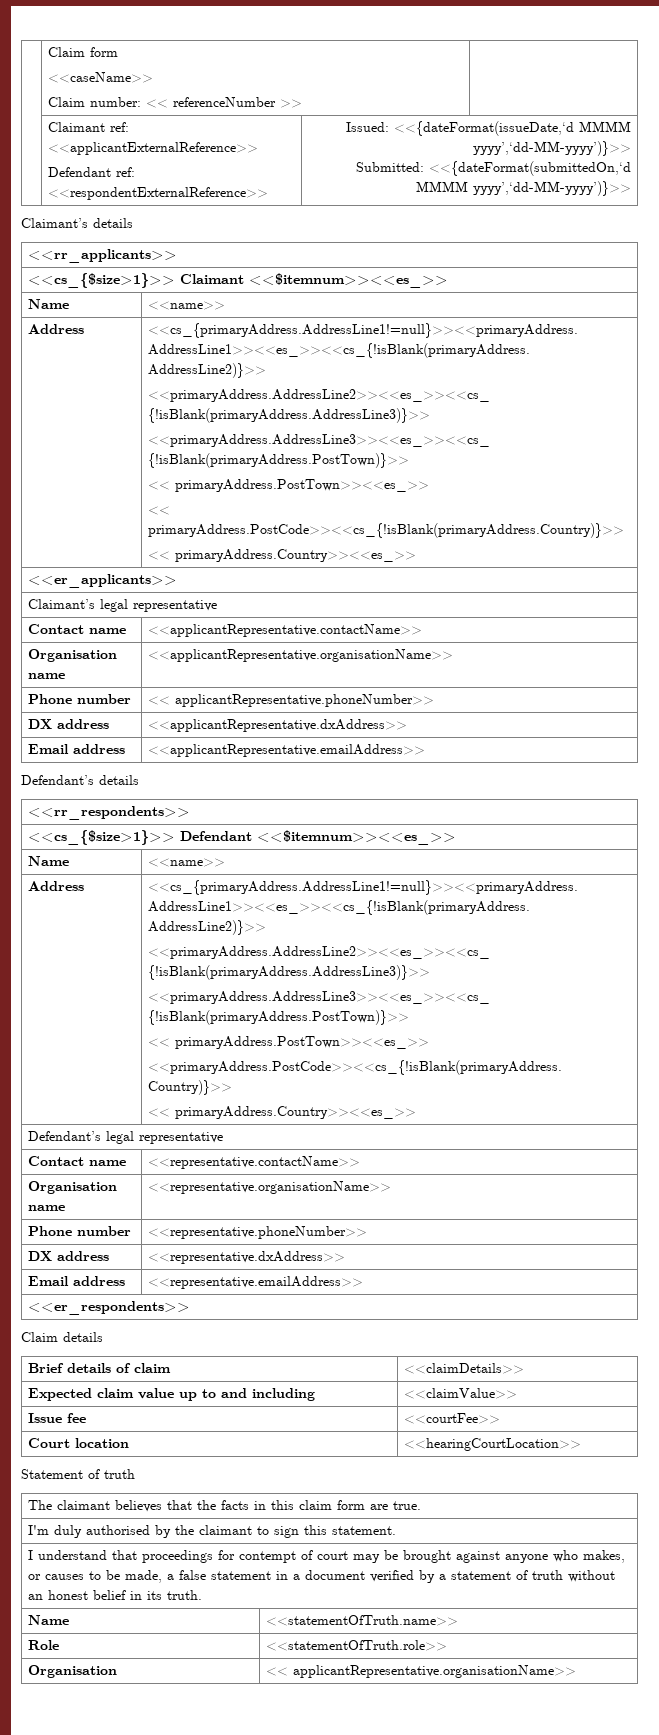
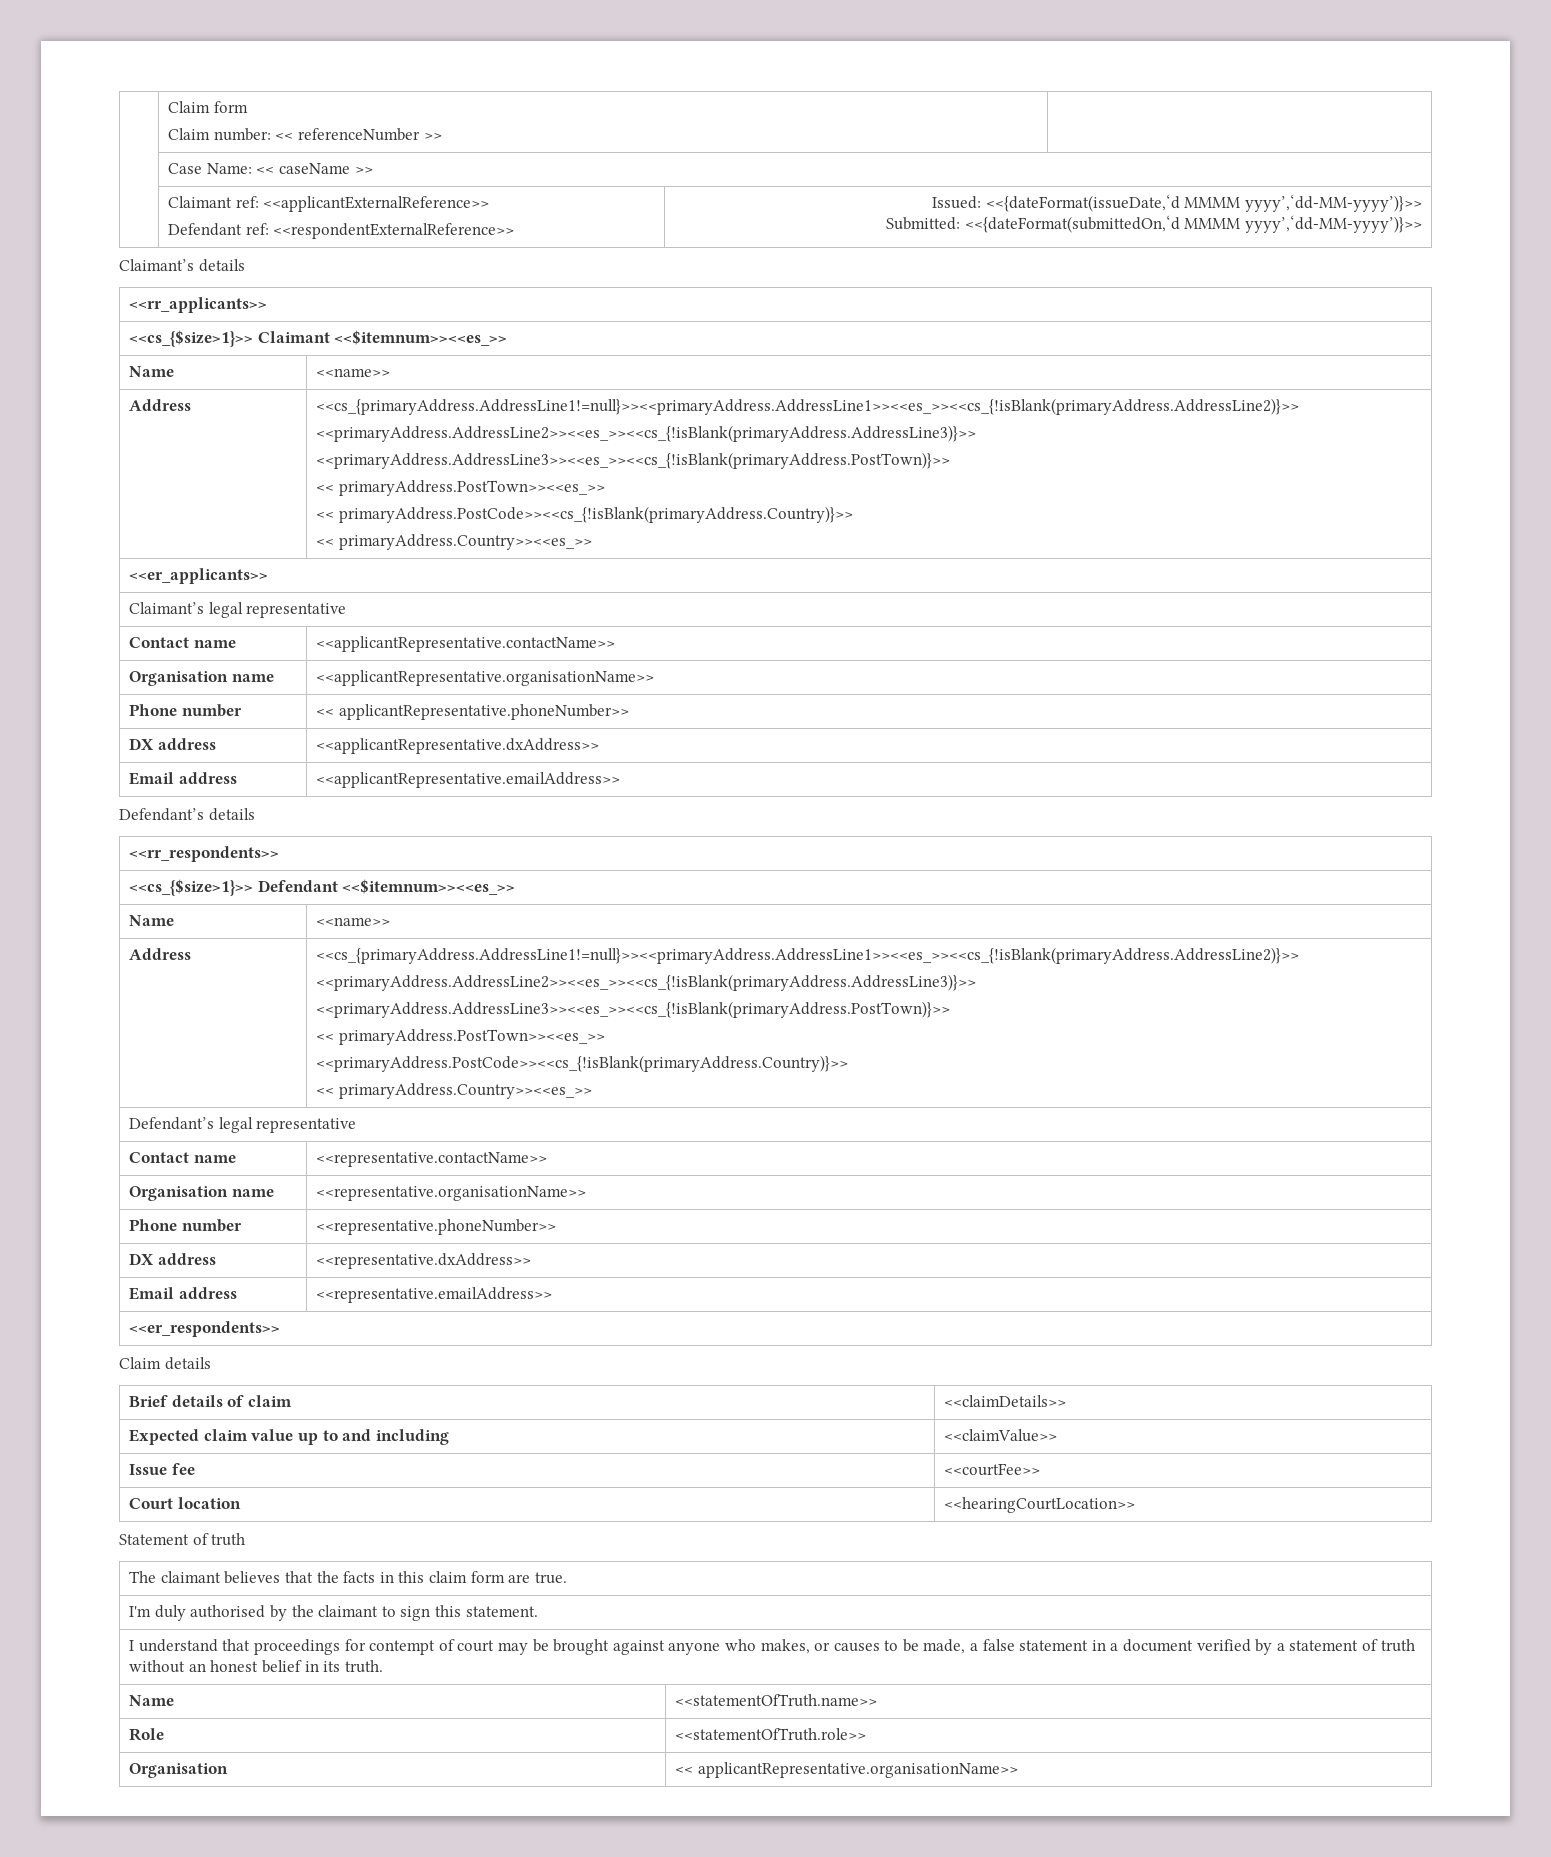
[47,72,153,83] // <<caseName>> -> (248, 107) none
(302, 103) none -> [168,163,373,174] // | Case Name: << caseName >>

